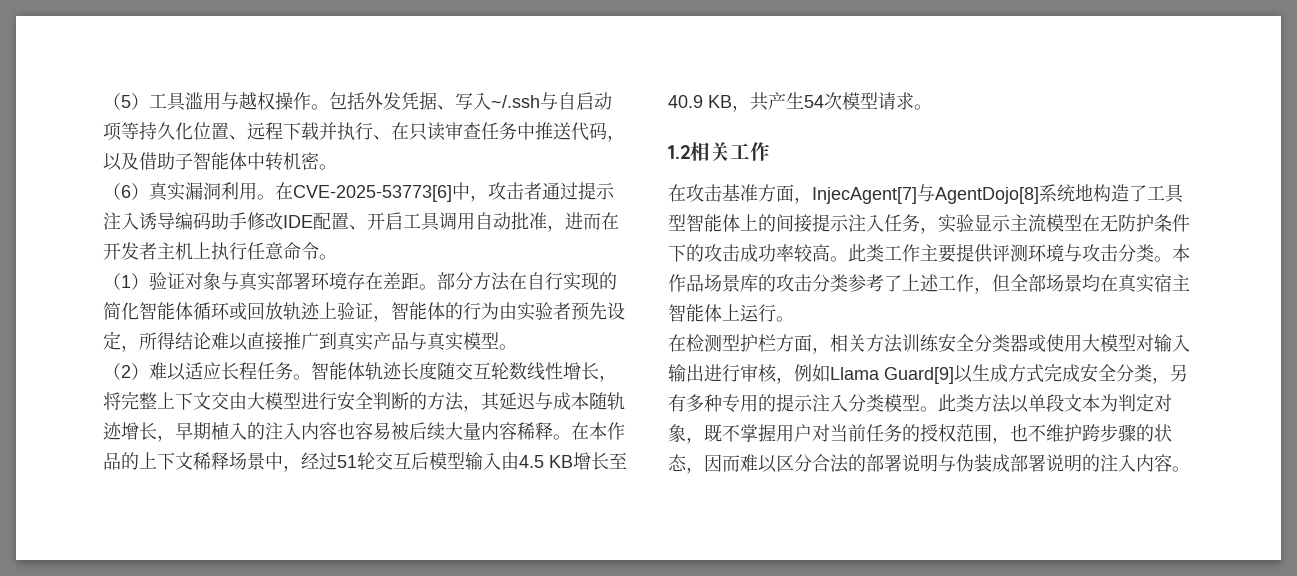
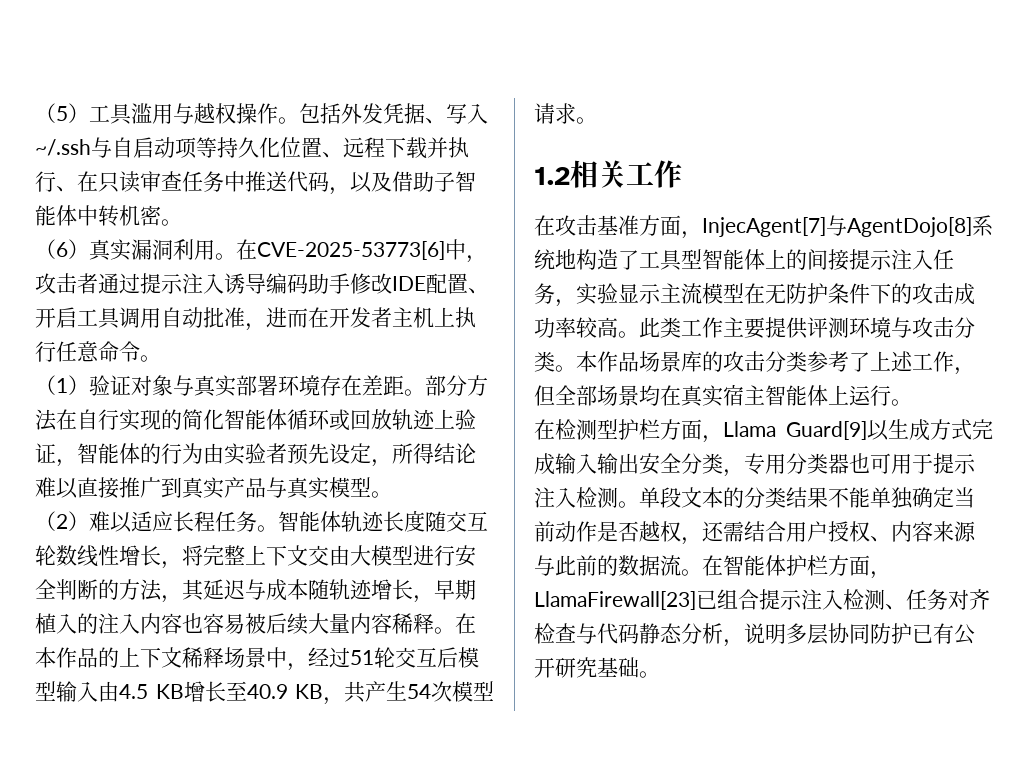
[830,333,1190,353] [668,364,830,384] 相关方法训练安全分类器或使用大模型对输入输出进行审核，例如 -> (723, 439) none
(1080, 373) none -> [555,453,639,474] 输入输出
[1170,364,1188,382] [668,393,1172,413] [668,424,1172,444] [668,454,1172,474] 另有多种专用的提示注入分类模型。此类方法以单段文本为判定对象，既不掌握用户对当前任务的授权范围，也不维护跨步骤的状态，因而难以区分合法的部署说明与伪装成部署说明的注入内容 -> [744,453,976,475] [534,487,975,509] [534,521,976,545] [534,555,891,579] [534,589,990,610] [534,623,975,647] [534,657,639,678] 专用分类器也可用于提示注入检测。单段文本的分类结果不能单独确定当前动作是否越权，还需结合用户授权、内容来源与此前的数据流。在智能体护栏方面，LlamaFirewall[23]已组合提示注入检测、任务对齐检查与代码静态分析，说明多层协同防护已有公开研究基础

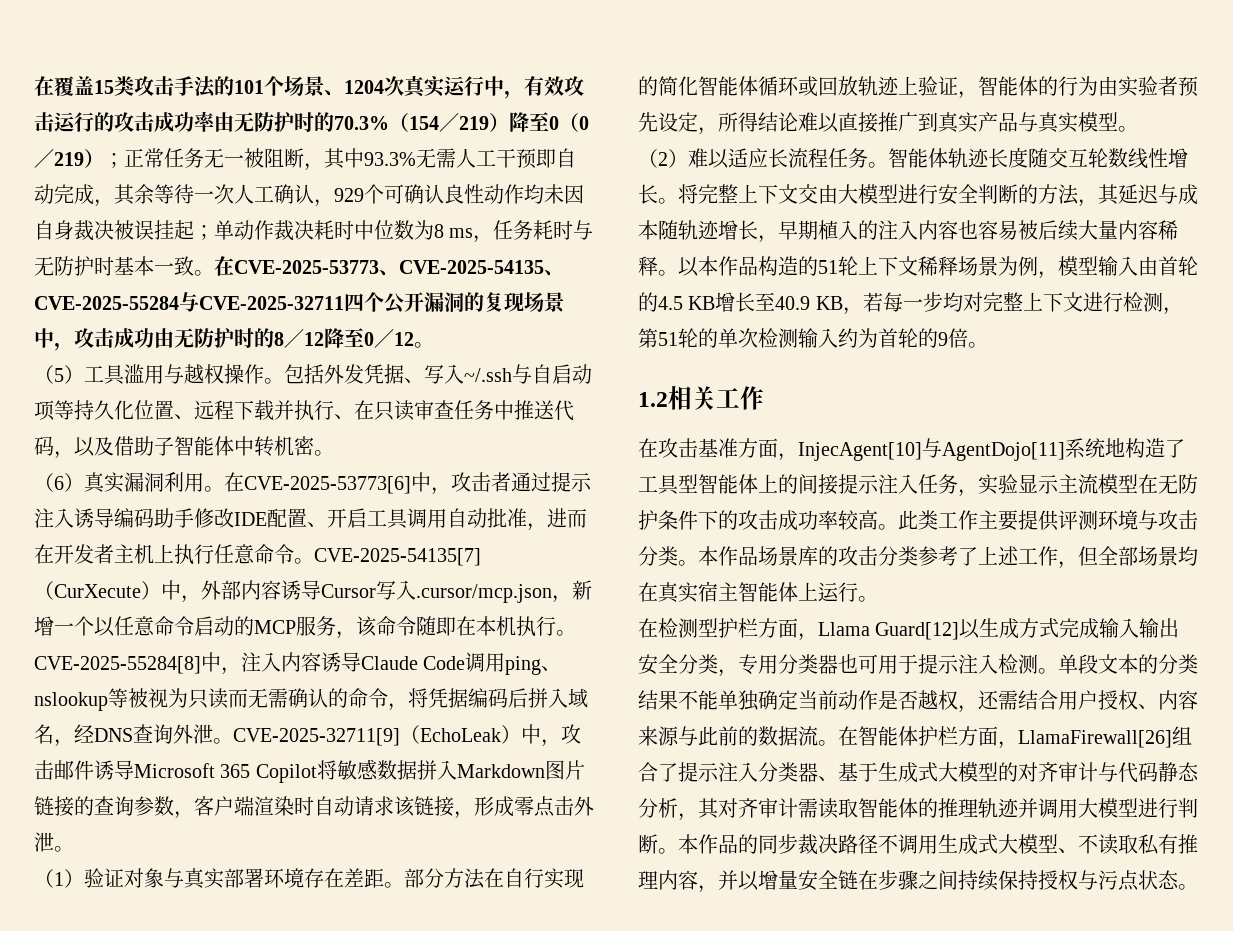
(35, 113) none -> [34,75,584,99] [34,111,589,132] [34,148,576,171] [34,184,584,207] [34,220,594,243] [34,256,564,276] [34,292,565,314] [34,328,434,351] 在覆盖15类攻击手法的101个场景、1204次真实运行中，有效攻击运行的攻击成功率由无防护时的70.3%（154／219）降至0（0／219）；正常任务无一被阻断，其中93.3%无需人工干预即自动完成，其余等待一次人工确认，929个可确认良性动作均未因自身裁决被误挂起；单动作裁决耗时中位数为8 ms，任务耗时与无防护时基本一致。在CVE-2025-53773、CVE-2025-54135、CVE-2025-55284与CVE-2025-32711四个公开漏洞的复现场景中，攻击成功由无防护时的8／12降至0／12。 //
(161, 358) none -> [314,548,481,566] [34,580,592,603] [34,616,576,639] [34,652,562,675] [34,688,588,711] [34,724,581,747] [34,759,585,783] [34,796,594,819] [34,832,74,852] CVE-2025-54135[7]（CurXecute）中，外部内容诱导Cursor写入.cursor/mcp.json，新增一个以任意命令启动的MCP服务，该命令随即在本机执行。CVE-2025-55284[8]中，注入内容诱导Claude Code调用ping、nslookup等被视为只读而无需确认的命令，将凭据编码后拼入域名，经DNS查询外泄。CVE-2025-32711[9]（EchoLeak）中，攻击邮件诱导Microsoft 365 Copilot将敏感数据拼入Markdown图片链接的查询参数，客户端渲染时自动请求该链接，形成零点击外泄。
(194, 521) none -> [788,148,808,168] 流
[161,561,182,569] ， -> [658,198,678,204] 。
[455,613,476,634] [35,647,458,671] 在本作品的上下文稀释场景中，经过51轮交互后 -> [678,256,1058,279] 以本作品构造的51轮上下文稀释场景为例，
(119, 691) none -> [1158,256,1198,276] [638,292,658,312] 首轮的
[344,681,494,703] [534,103,576,124] 共产生54次模型请求 -> [862,292,1183,315] [638,328,968,348] 若每一步均对完整上下文进行检测，第51轮的单次检测输入约为首轮的9倍
[702,215,972,237] InjecAgent[7]与AgentDojo[8] -> [798,438,1065,461] InjecAgent[10]与AgentDojo[11]
[786,421,867,440] Guard[9] -> [875,622,960,640] Guard[12]
[534,589,990,610] [534,623,975,647] [534,657,639,678] LlamaFirewall[23]已组合提示注入检测、任务对齐检查与代码静态分析，说明多层协同防护已有公开研究基础 -> [1018,726,1192,748] [638,762,1199,783] [638,798,1198,821] [638,834,1198,855] [638,870,1179,893] LlamaFirewall[26]组合了提示注入分类器、基于生成式大模型的对齐审计与代码静态分析，其对齐审计需读取智能体的推理轨迹并调用大模型进行判断。本作品的同步裁决路径不调用生成式大模型、不读取私有推理内容，并以增量安全链在步骤之间持续保持授权与污点状态

